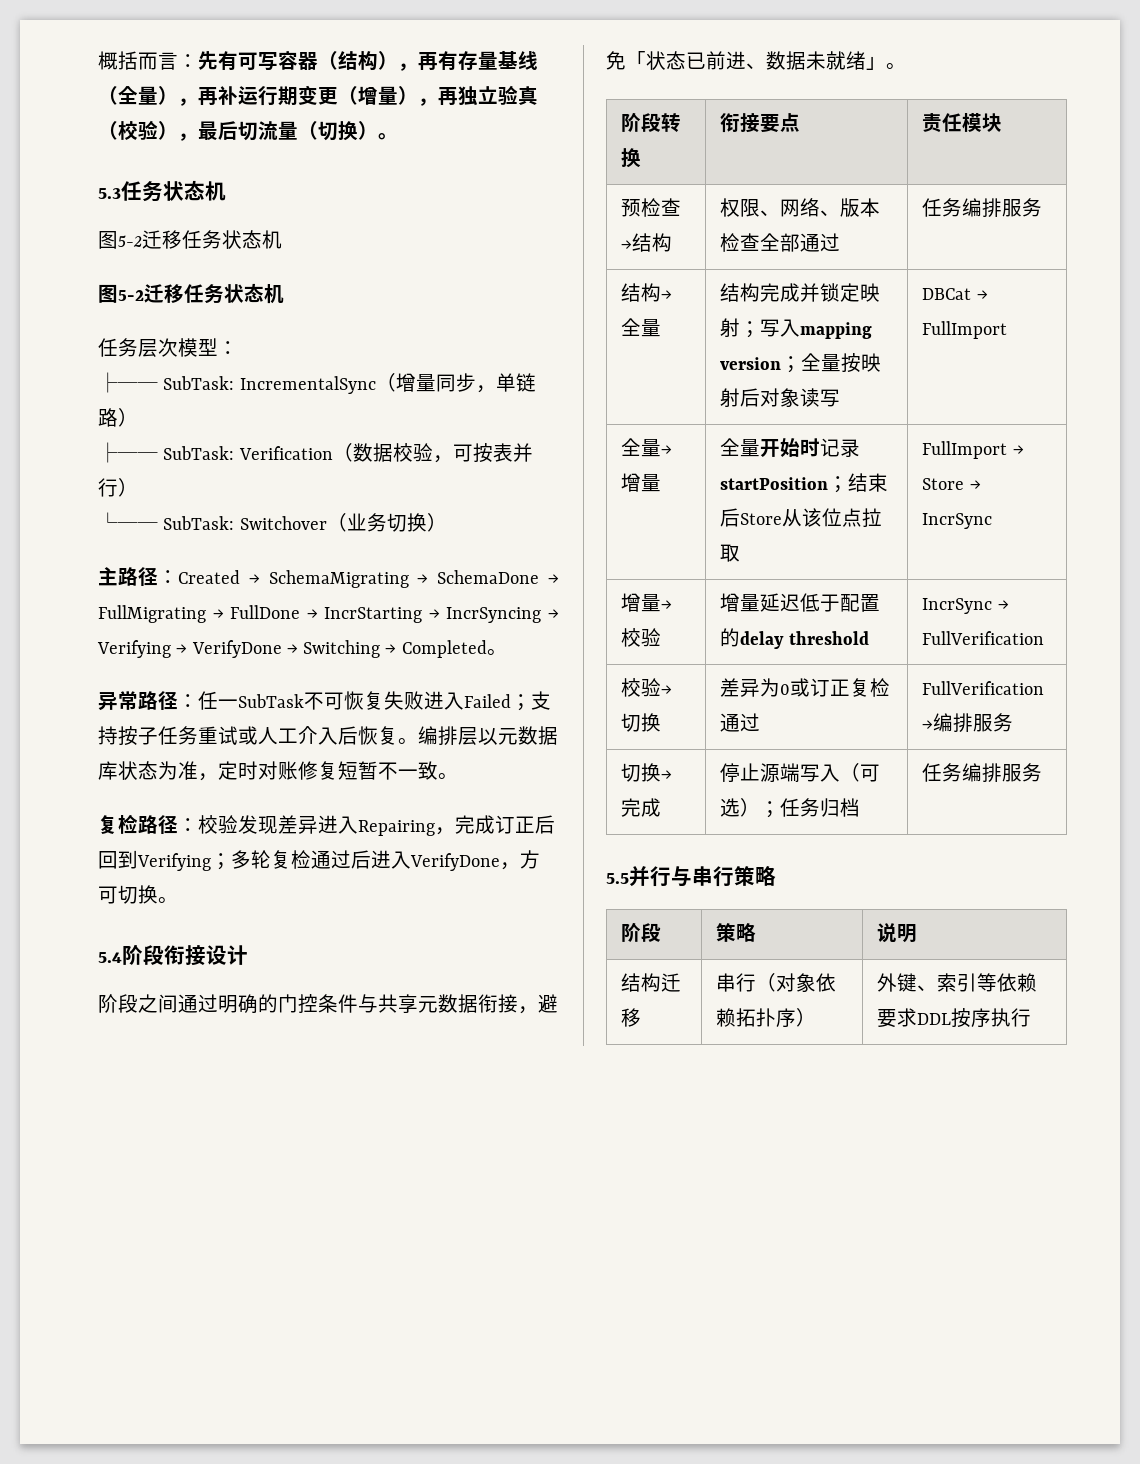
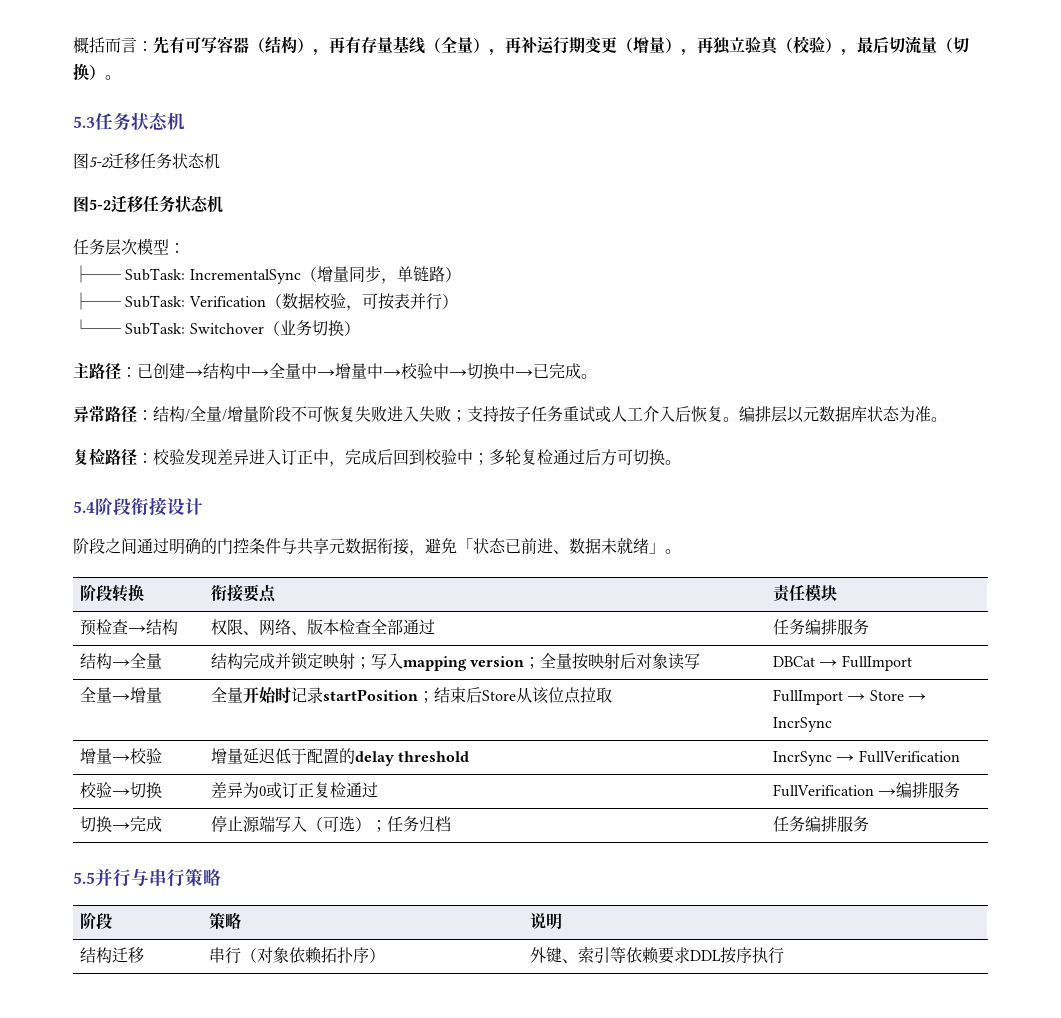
[178,570,559,588] [98,605,559,623] [97,640,507,658] [98,691,304,711] Created → SchemaMigrating → SchemaDone → FullMigrating → FullDone → IncrStarting → IncrSyncing → Verifying → VerifyDone → Switching → Completed。 // 异常路径：任一SubTask -> [137,363,597,380] [73,405,291,422] 已创建→结构中→全量中→增量中→校验中→切换中→已完成。 // 异常路径：结构/全量/增量阶段
[464,694,511,708] Failed -> [419,406,451,422] 失败
[198,761,438,781] ，定时对账修复短暂不一致 -> (931, 414) none
[358,815,555,836] [98,850,211,871] Repairing，完成订正后回到Verifying -> [281,449,473,467] 订正中，完成后回到校验中
[371,850,520,871] 进入VerifyDone， -> (601, 457) none

